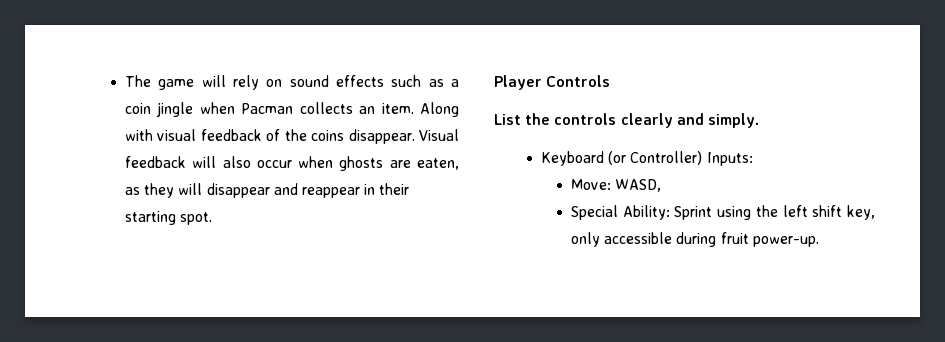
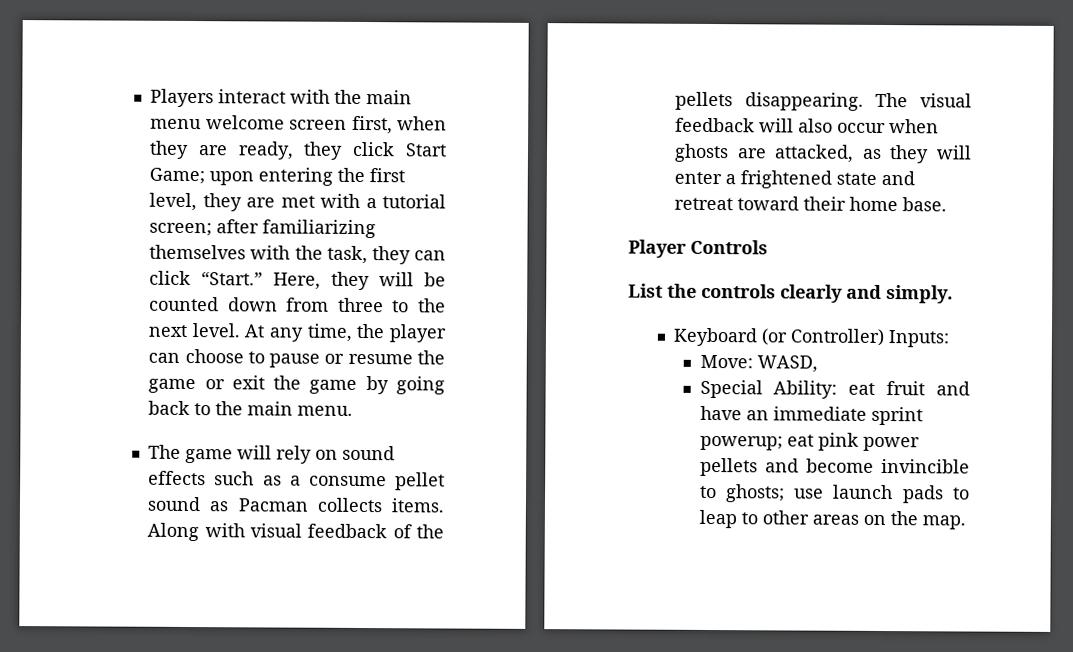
(125, 81) none -> [150,88,413,108] [150,115,447,135] [149,140,447,160] [149,167,406,186] [149,192,446,212] [149,219,377,239] [149,244,446,265] [149,270,446,291] [149,296,446,313] [148,323,447,343] [148,348,445,368] [148,375,445,395] [148,400,354,416] Players interact with the main menu welcome screen first, when they are ready, they click Start Game; upon entering the first level, they are met with a tutorial screen; after familiarizing themselves with the task, they can click “Start.” Here, they will be counted down from three to the next level. At any time, the player can choose to pause or resume the game or exit the game by going back to the main menu. //
[125,102,414,117] coin jingle when Pacman collects an item. -> [308,472,445,491] [147,496,445,513] consume pellet sound as Pacman collects items.
[311,129,459,144] coins disappear. Visual -> [675,91,972,111] pellets disappearing. The visual
[417,158,459,170] eaten, -> [774,144,855,163] attacked,
[206,183,410,198] [125,211,213,225] disappear and reappear in their starting spot. -> [674,170,916,189] [674,196,948,212] enter a frightened state and retreat toward their home base.
[674,205,875,220] [570,232,819,247] Sprint using the left shift key, only accessible during fruit power-up. -> [848,381,970,396] [699,405,923,426] [699,432,920,452] [699,457,970,477] [699,484,970,504] [698,509,966,530] eat fruit and have an immediate sprint powerup; eat pink power pellets and become invincible to ghosts; use launch pads to leap to other areas on the map.

